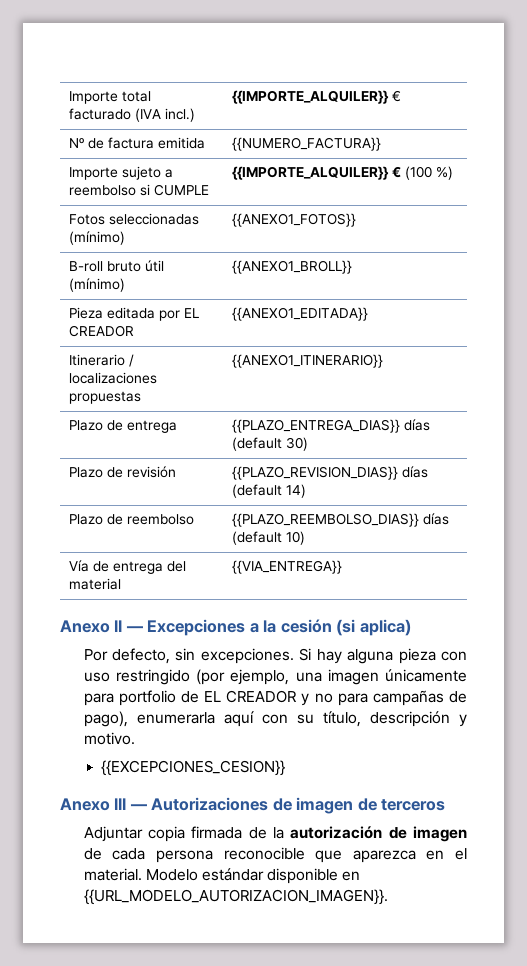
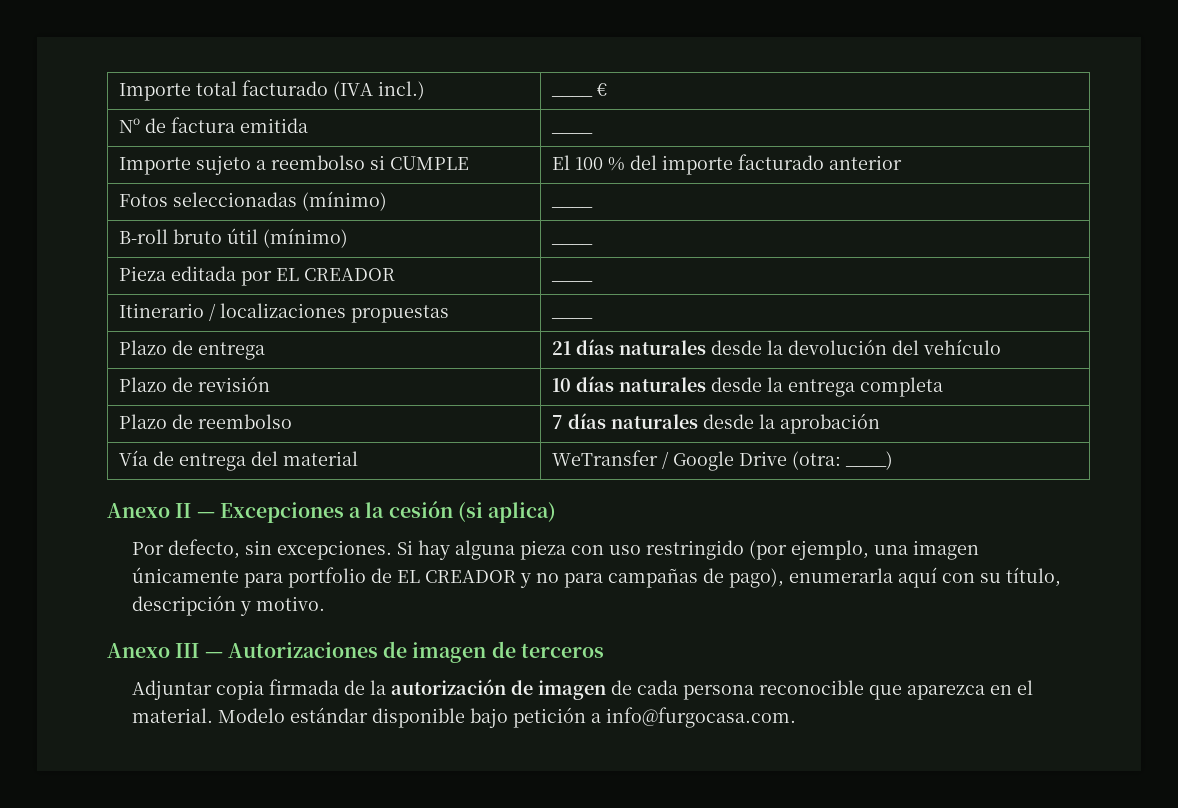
[231,90,389,104] {{IMPORTE_ALQUILER}} -> [550,96,593,97] ____
[231,137,381,151] {{NUMERO_FACTURA}} -> [550,133,593,134] ____
[231,166,453,180] {{IMPORTE_ALQUILER}} € (100 %) -> [551,154,902,175] El 100 % del importe facturado anterior
[231,213,356,227] {{ANEXO1_FOTOS}} -> [550,207,593,208] ____
[231,260,352,274] {{ANEXO1_BROLL}} -> [550,244,593,245] ____
[231,307,368,321] {{ANEXO1_EDITADA}} -> [550,281,593,282] ____
[231,354,383,368] {{ANEXO1_ITINERARIO}} -> [550,318,593,319] ____
[231,419,430,433] [231,437,308,451] [68,466,176,478] [231,466,428,480] [231,484,306,498] [68,514,194,525] [231,513,449,527] [231,531,305,545] {{PLAZO_ENTREGA_DIAS}} días (default 30) // Plazo de revisión | {{PLAZO_REVISION_DIAS}} días (default 14) // Plazo de reembolso | {{PLAZO_REEMBOLSO_DIAS}} días (default 10) -> [551,339,1001,355] [118,376,270,392] [551,376,943,397] [118,414,292,429] [551,413,880,434] 21 días naturales desde la devolución del vehículo // Plazo de revisión | 10 días naturales desde la entrega completa // Plazo de reembolso | 7 días naturales desde la aprobación
[231,560,342,574] {{VIA_ENTREGA}} -> [551,450,893,471] WeTransfer / Google Drive (otra: ____)
[100,760,285,776] // {{EXCEPCIONES_CESION}} -> (325, 603) none
[342,871,361,881] [83,889,388,905] en {{URL_MODELO_AUTORIZACION_IMAGEN}}. -> [469,707,796,728] bajo petición a info@furgocasa.com.

